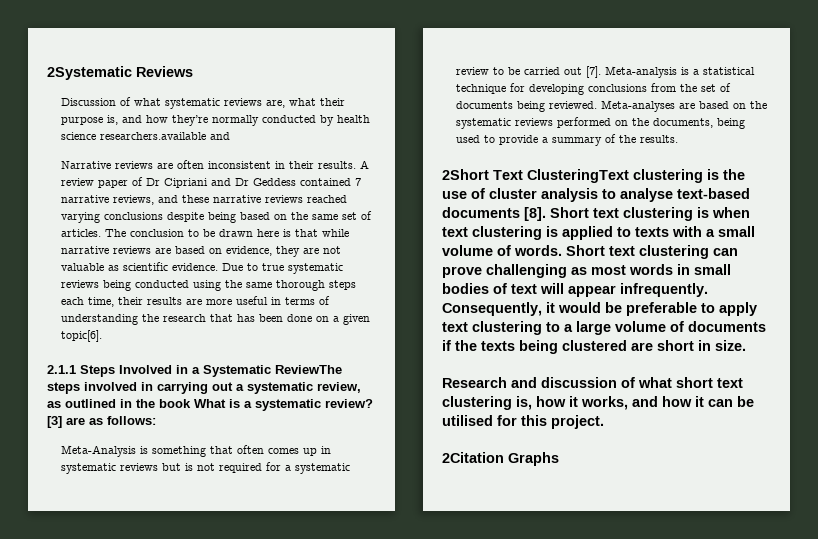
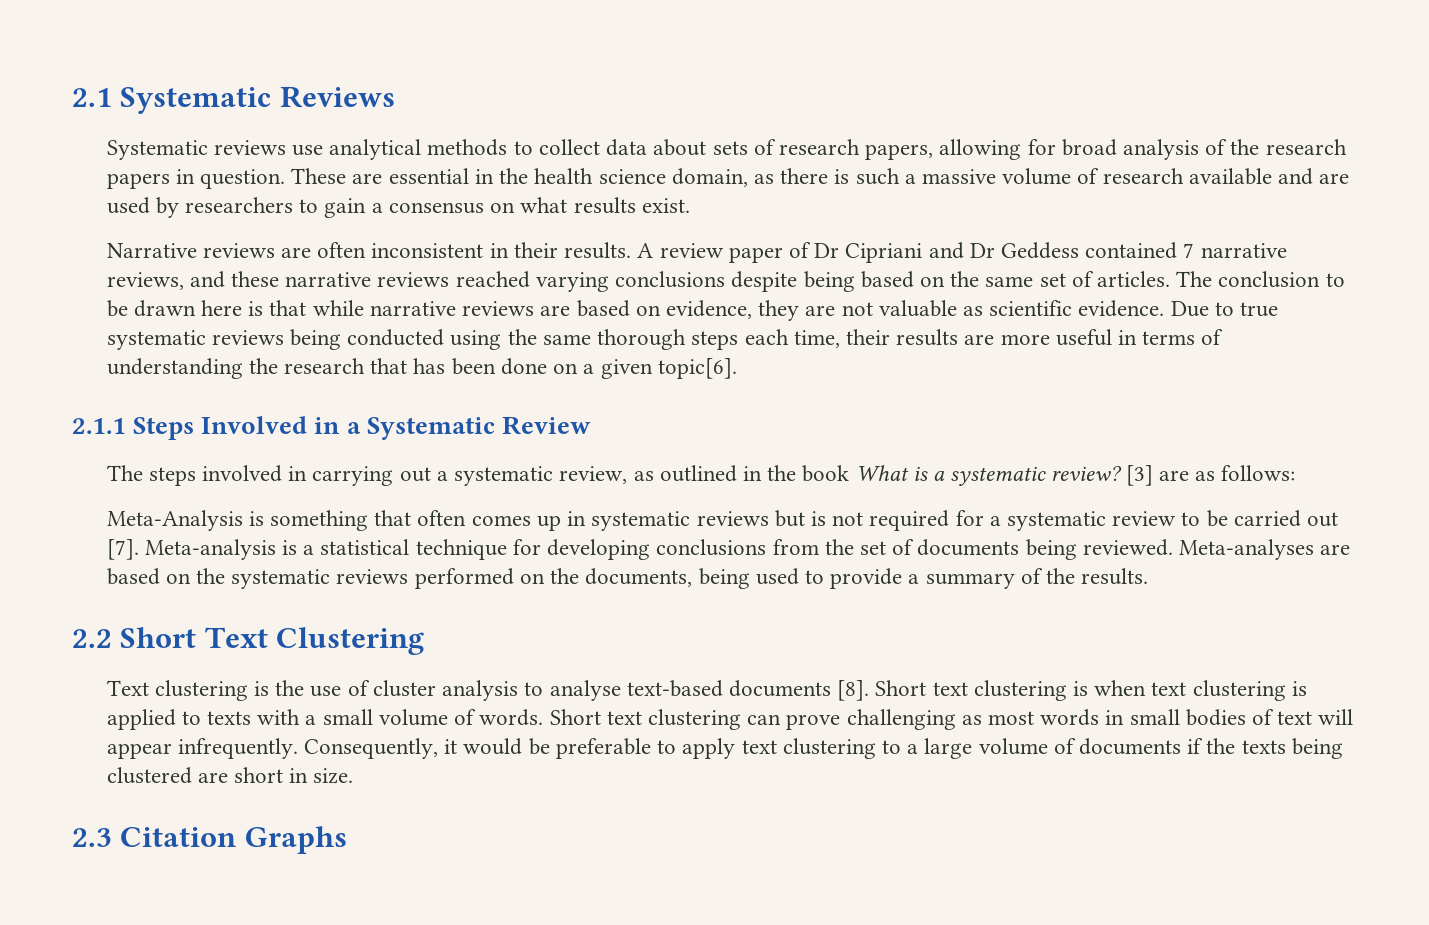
[47,66,132,80] 2Systematic -> [72,87,272,114] 2.1 Systematic
[61,97,346,109] [61,115,371,126] [61,132,231,140] Discussion of what systematic reviews are, what their purpose is, and how they’re normally conducted by health science researchers.available and -> [106,139,1347,160] [106,168,1350,189] [106,197,690,218] Systematic reviews use analytical methods to collect data about sets of research papers, allowing for broad analysis of the research papers in question. These are essential in the health science domain, as there is such a massive volume of research available and are used by researchers to gain a consensus on what results exist.
[275,365,342,374] ReviewThe -> [501,416,591,435] [106,465,143,481] Review // The
[442,169,629,183] 2Short Text ClusteringText -> [72,627,425,655] [106,680,149,696] 2.2 Short Text Clustering // Text
[442,377,743,388] [442,396,754,410] [442,415,604,429] [442,452,504,463] Research and discussion of what short text clustering is, how it works, and how it can be utilised for this project. // 2Citation -> [72,827,237,847] 2.3 Citation

